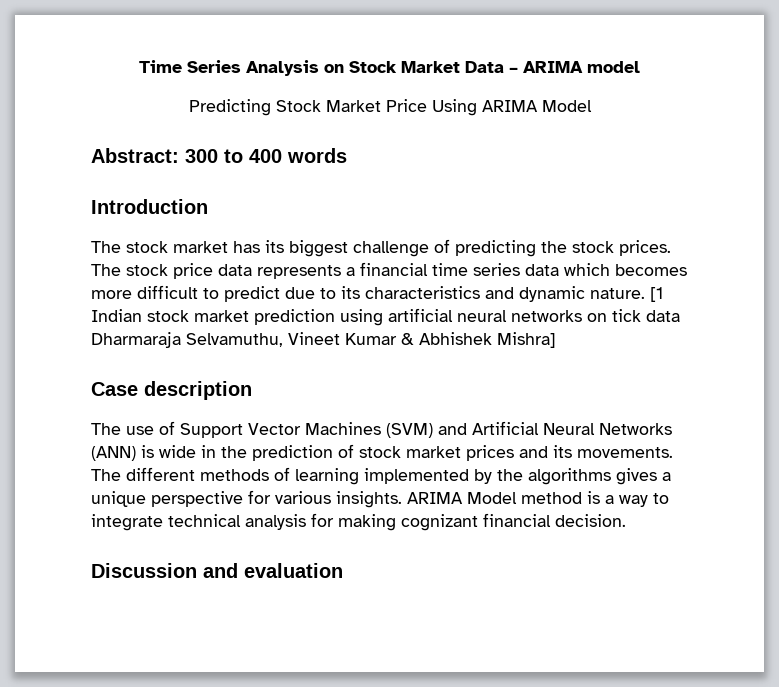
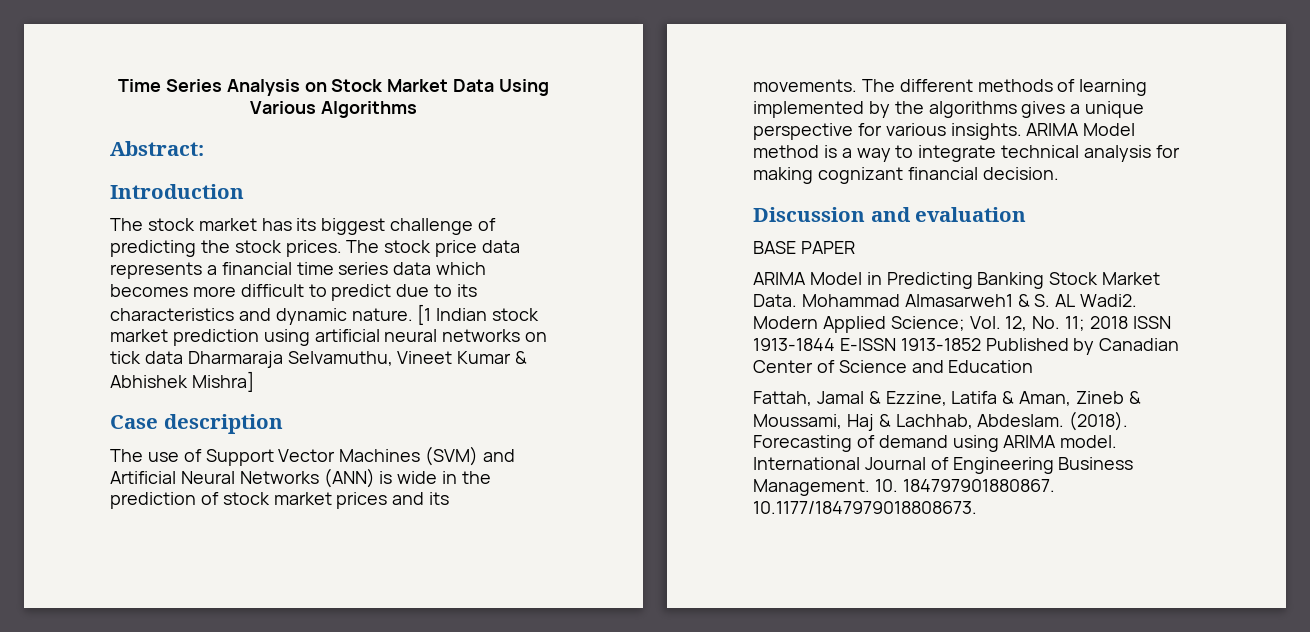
[509,61,640,73] [188,99,592,116] [91,148,347,163] – ARIMA model // Predicting Stock Market Price Using ARIMA Model // Abstract: 300 to 400 words -> [499,79,550,96] [250,101,417,118] [110,141,204,156] Using Various Algorithms // Abstract:
(343, 570) none -> [753,241,855,254] [753,272,1161,289] [753,294,1138,307] [753,316,1171,333] [753,338,1180,355] [753,360,1034,373] [753,391,1141,406] [753,411,1129,431] [753,435,1118,452] [753,457,1134,474] [753,479,1055,496] [753,501,977,514] // BASE PAPER // ARIMA Model in Predicting Banking Stock Market Data. Mohammad Almasarweh1 & S. AL Wadi2. Modern Applied Science; Vol. 12, No. 11; 2018 ISSN 1913-1844 E-ISSN 1913-1852 Published by Canadian Center of Science and Education // Fattah, Jamal & Ezzine, Latifa & Aman, Zineb & Moussami, Haj & Lachhab, Abdeslam. (2018). Forecasting of demand using ARIMA model. International Journal of Engineering Business Management. 10. 184797901880867. 10.1177/1847979018808673.

